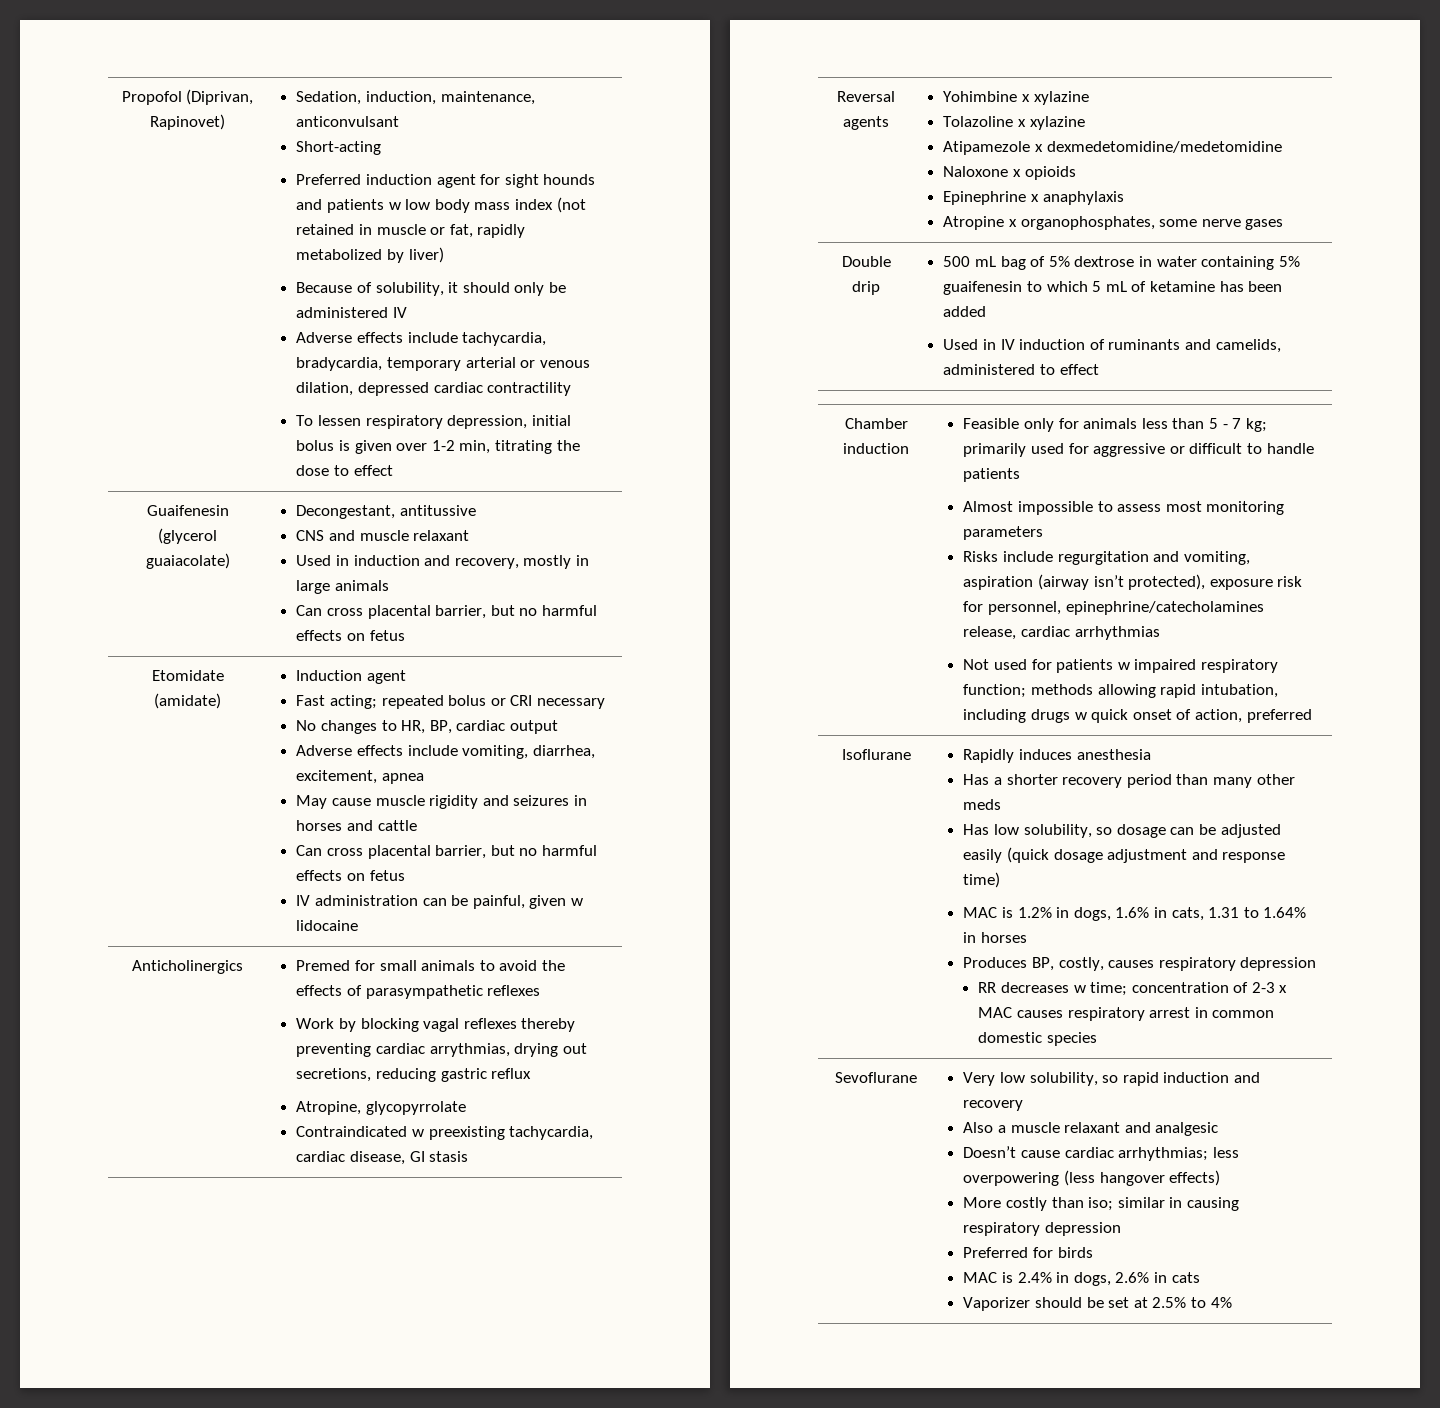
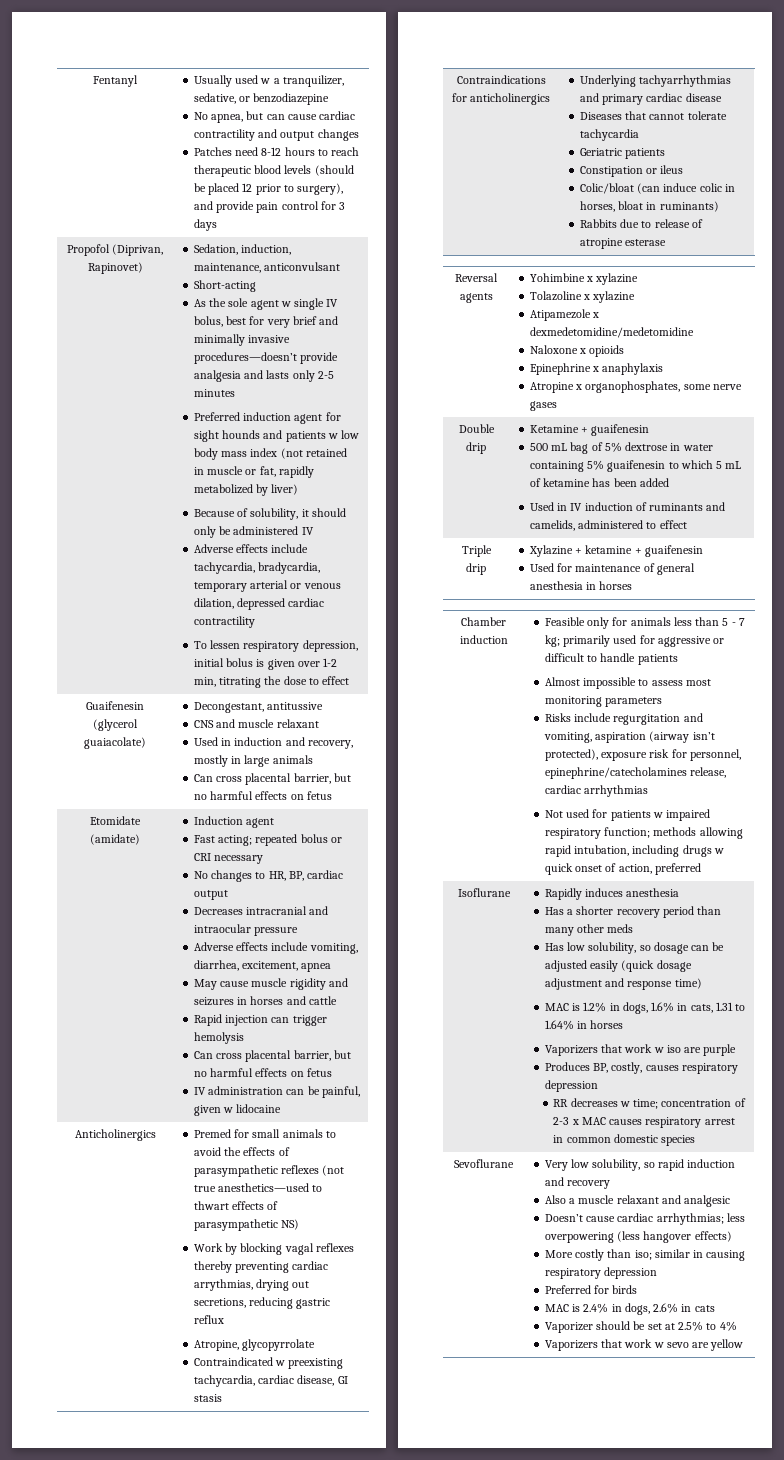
(121, 98) none -> [93,75,138,87] [194,75,344,87] [194,93,330,105] [194,111,356,123] [194,129,359,141] [194,147,360,156] [194,165,354,177] [194,183,344,195] [194,201,346,213] [194,219,218,231] Fentanyl | Usually used w a tranquilizer, sedative, or benzodiazepine // No apnea, but can cause cardiac contractility and output changes // Patches need 8-12 hours to reach therapeutic blood levels (should be placed 12 prior to surgery), and provide pain control for 3 days //
(382, 148) none -> [194,298,339,310] [194,316,339,328] [194,334,291,346] [194,352,339,364] [194,370,334,382] [194,389,236,397] // As the sole agent w single IV bolus, best for very brief and minimally invasive procedures—doesn’t provide analgesia and lasts only 2-5 minutes
(558, 727) none -> [194,906,329,915] [194,924,299,936] // Decreases intracranial and intraocular pressure
(417, 825) none -> [194,1014,327,1026] [194,1032,245,1044] // Rapid injection can trigger hemolysis
(541, 990) none -> [322,1165,345,1176] [194,1183,323,1192] [194,1201,279,1210] [194,1219,300,1231] (not true anesthetics—used to thwart effects of parasympathetic NS)
(469, 1156) none -> [456,75,546,84] [451,93,551,105] [580,75,732,87] [580,93,722,105] [580,111,727,120] [580,129,640,141] [580,148,666,159] [580,165,684,177] [580,183,735,194] [580,201,719,212] [580,219,703,228] [580,238,667,249] // Contraindications for anticholinergics | Underlying tachyarrhythmias and primary cardiac disease // Diseases that cannot tolerate tachycardia // Geriatric patients // Constipation or ileus // Colic/bloat (can induce colic in horses, bloat in ruminants) // Rabbits due to release of atropine esterase
(880, 288) none -> [530,424,650,436] Ketamine + guaifenesin //
(1099, 369) none -> [461,545,492,557] [466,563,486,575] [529,545,703,557] [530,563,695,575] [530,581,633,590] // Triple drip | Xylazine + ketamine + guaifenesin // Used for maintenance of general anesthesia in horses
(1028, 937) none -> [545,1044,737,1056] // Vaporizers that work w iso are purple
(1232, 1302) none -> [545,1339,744,1351] // Vaporizers that work w sevo are yellow

